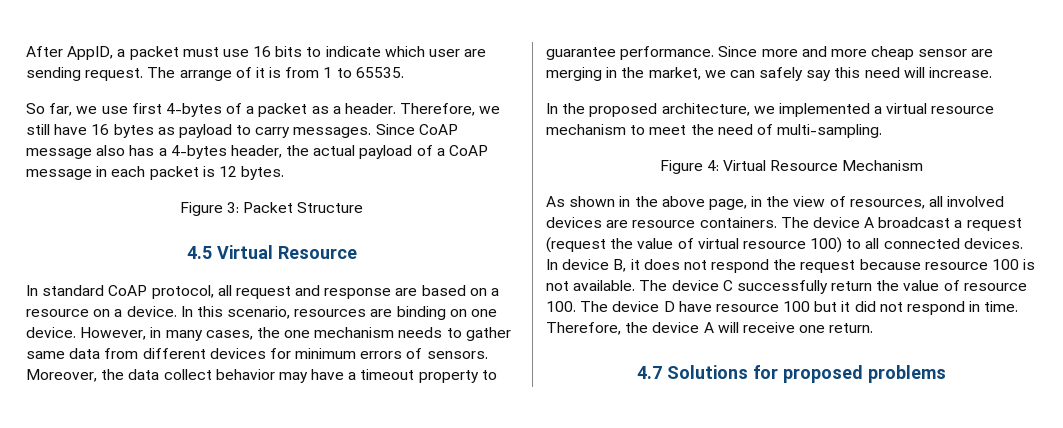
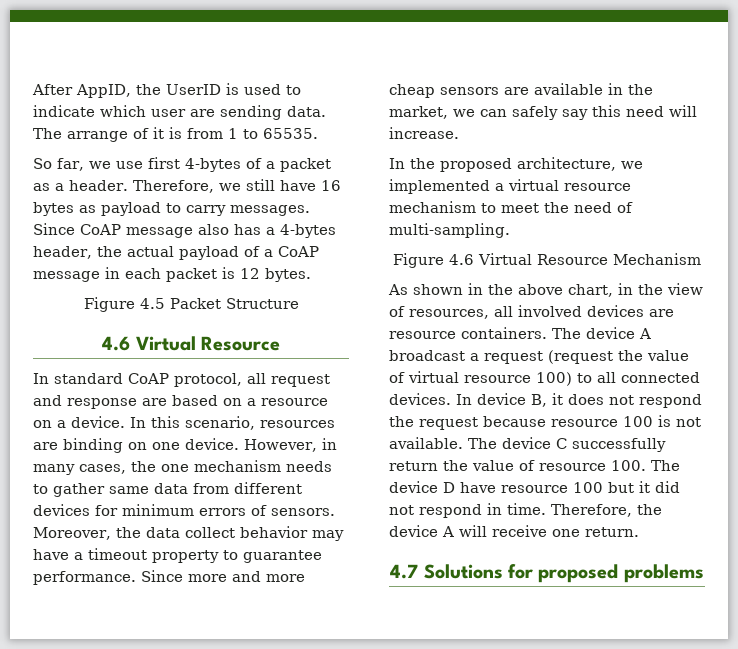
[117,46,303,60] a packet must use 16 bits -> [136,83,281,95] the UserID is used
[85,68,144,81] request. -> [287,106,326,117] data.
[226,202,239,213] 3: -> [139,298,165,309] 4.5
[186,246,212,259] 4.5 -> [102,336,131,351] 4.6
[918,49,994,57] [546,67,602,81] sensor are merging -> [440,83,603,95] sensors are available
[706,160,719,171] 4: -> [449,254,474,265] 4.6
[708,199,747,210] page, -> [568,284,613,297] chart,

